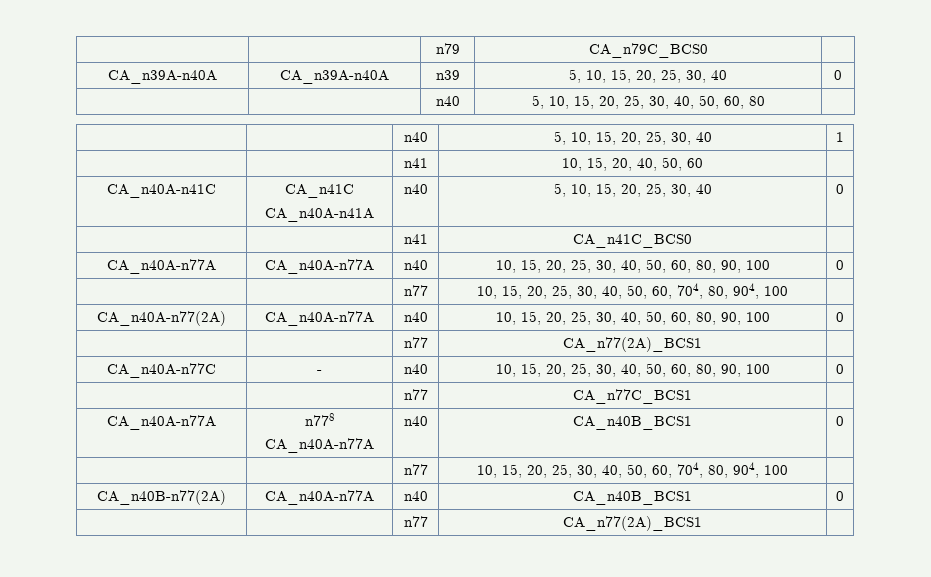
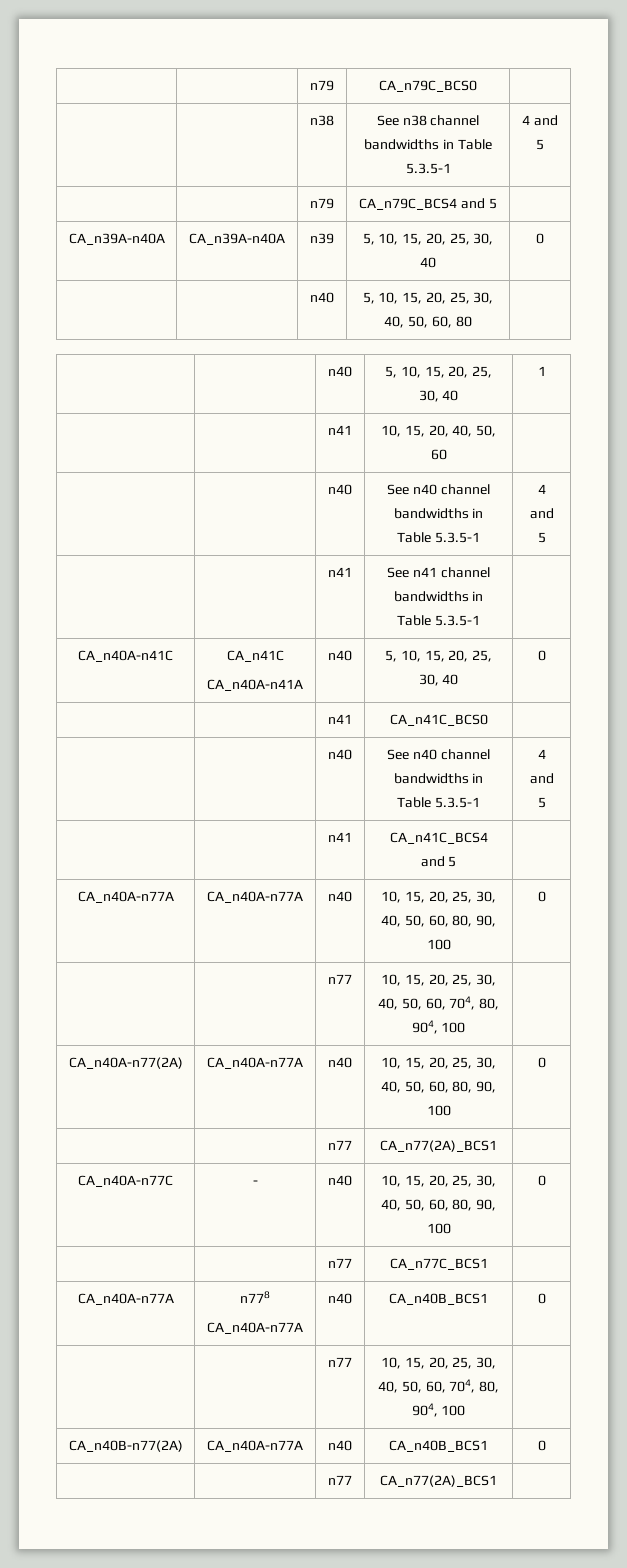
(708, 50) none -> [310,115,334,126] [376,115,480,126] [364,139,492,150] [405,163,451,174] [522,115,558,126] [536,139,544,150] [310,198,334,209] [359,198,497,210] // | | n38 | See n38 channel bandwidths in Table 5.3.5-1 | 4 and 5 // | | n79 | CA_n79C_BCS4 and 5 |
(703, 163) none -> [328,484,352,495] [387,484,490,495] [393,508,484,519] [397,532,480,543] [537,484,546,494] [529,508,554,519] [537,532,546,543] [328,567,352,577] [387,567,490,578] [393,591,484,602] [397,615,480,626] // | | n40 | See n40 channel bandwidths in Table 5.3.5-1 | 4 and 5 // | | n41 | See n41 channel bandwidths in Table 5.3.5-1 |
(692, 241) none -> [328,749,352,760] [387,749,490,760] [393,773,484,784] [397,797,480,808] [537,749,546,759] [529,773,554,784] [537,797,546,808] [328,832,352,842] [389,832,488,844] [420,856,457,867] // | | n40 | See n40 channel bandwidths in Table 5.3.5-1 | 4 and 5 // | | n41 | CA_n41C_BCS4 and 5 |

